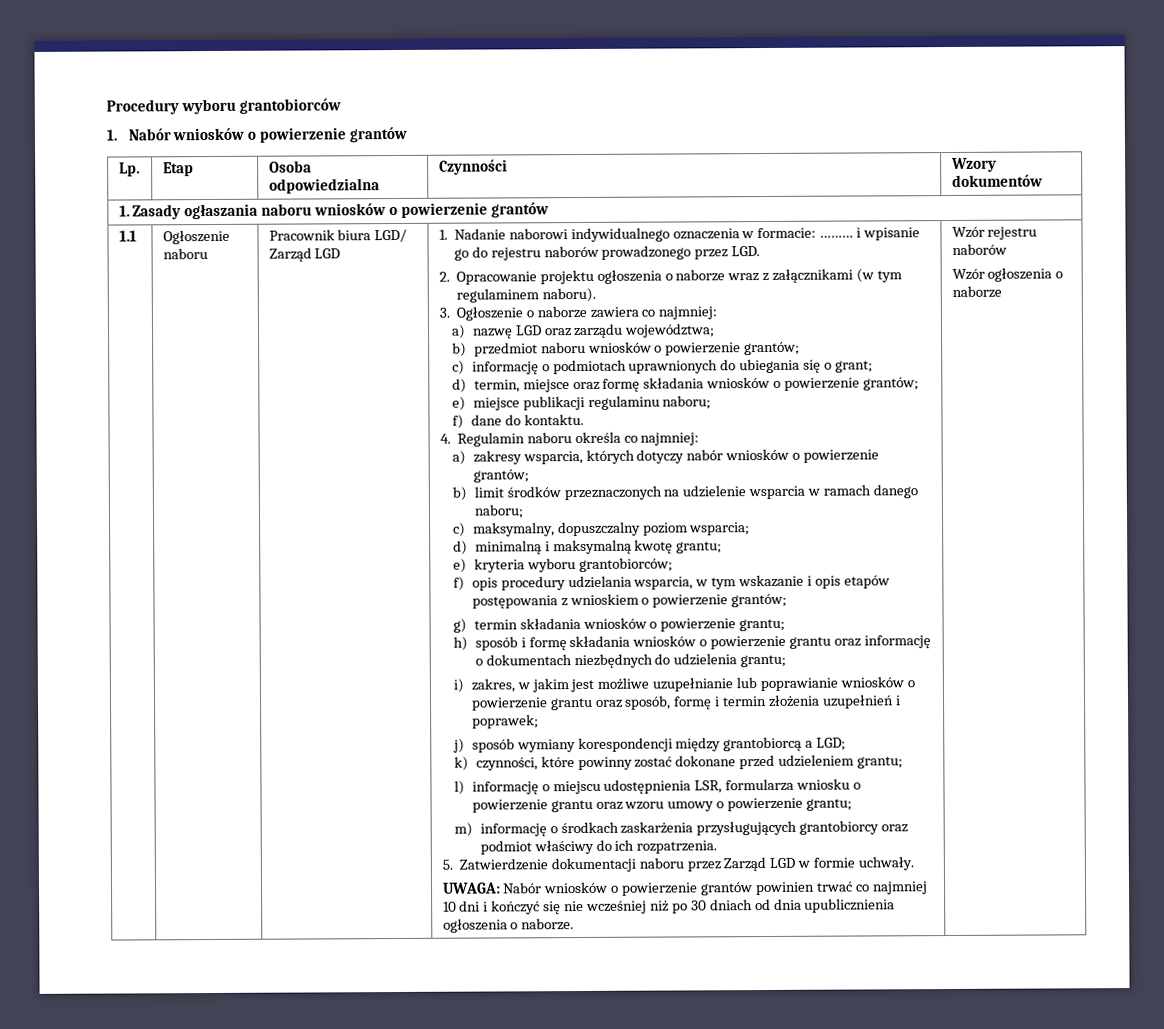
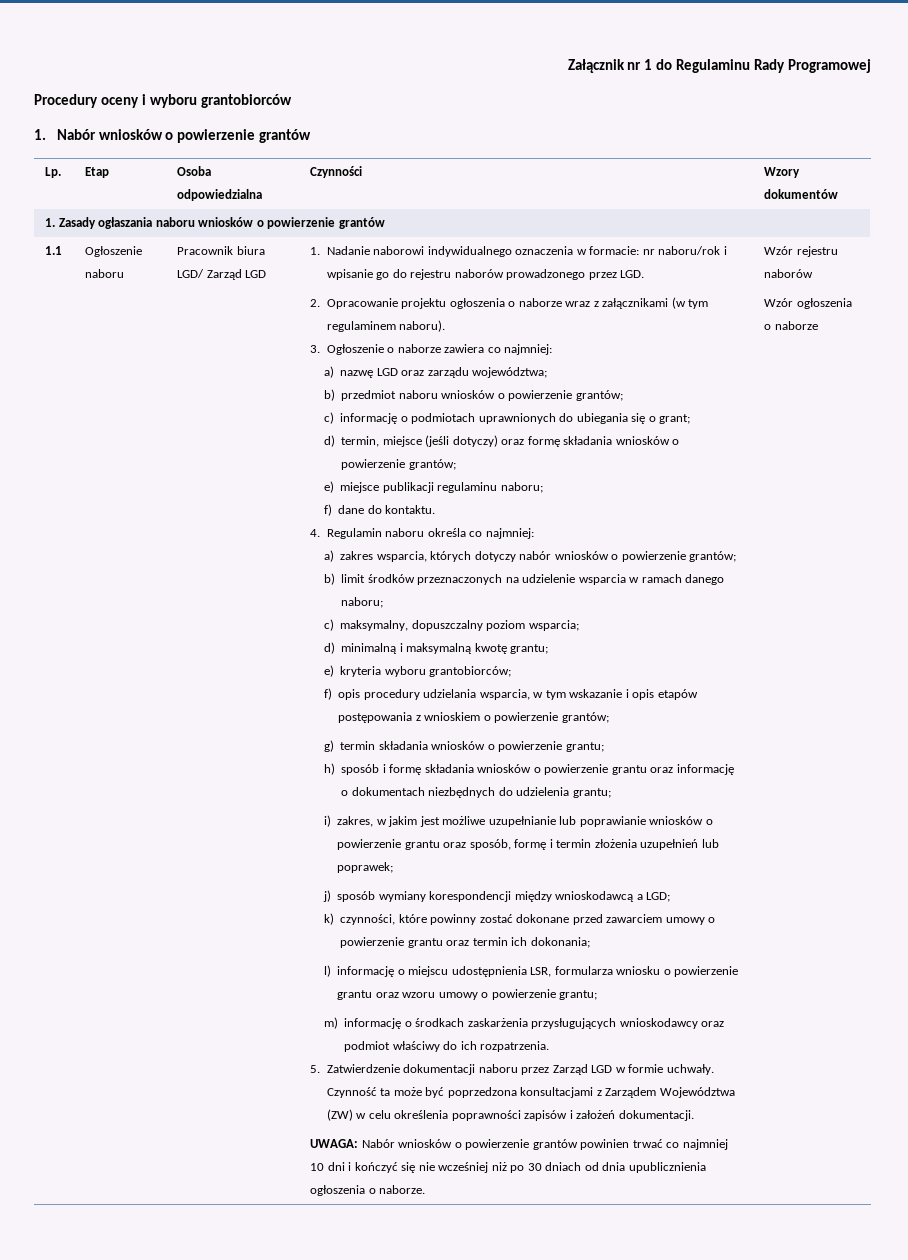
[106,99,179,115] Procedury -> [567,59,871,73] [34,94,146,108] Załącznik nr 1 do Regulaminu Rady Programowej // Procedury oceny i
[819,235,854,238] ……… -> [642,246,721,255] nr naboru/rok
(570, 386) none -> [425,435,498,447] (jeśli dotyczy)
[472,450,522,465] zakresy -> [340,551,374,560] zakres
[894,695,901,706] i -> [701,839,719,848] lub
[723,736,803,752] grantobiorcą -> [555,891,635,902] wnioskodawcą
[778,754,904,769] udzieleniem grantu; -> [606,914,716,925] [340,937,590,948] zawarciem umowy o powierzenie grantu oraz termin ich dokonania;
[799,820,880,835] grantobiorcy -> [619,1018,698,1029] wnioskodawcy
(915, 863) none -> [326,1087,735,1098] [326,1109,694,1121] Czynność ta może być poprzedzona konsultacjami z Zarządem Województwa (ZW) w celu określenia poprawności zapisów i założeń dokumentacji.

